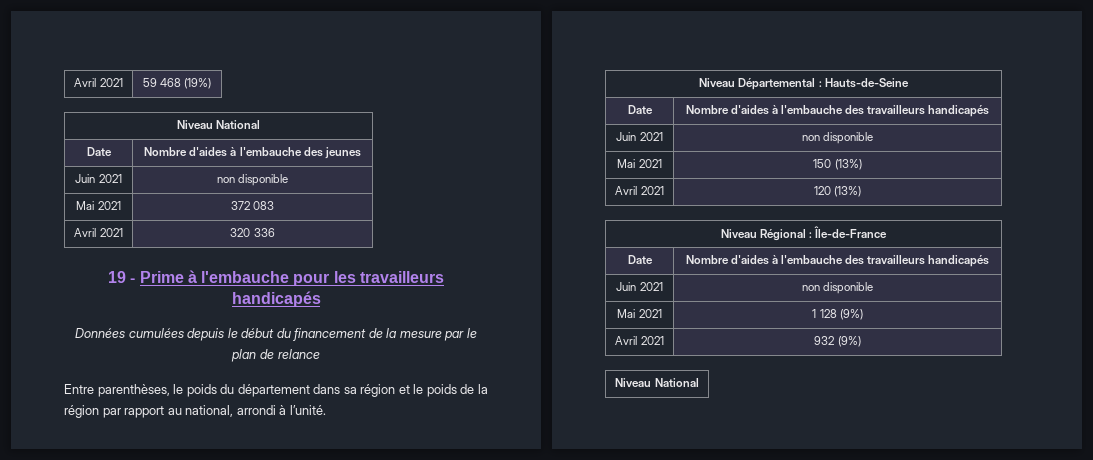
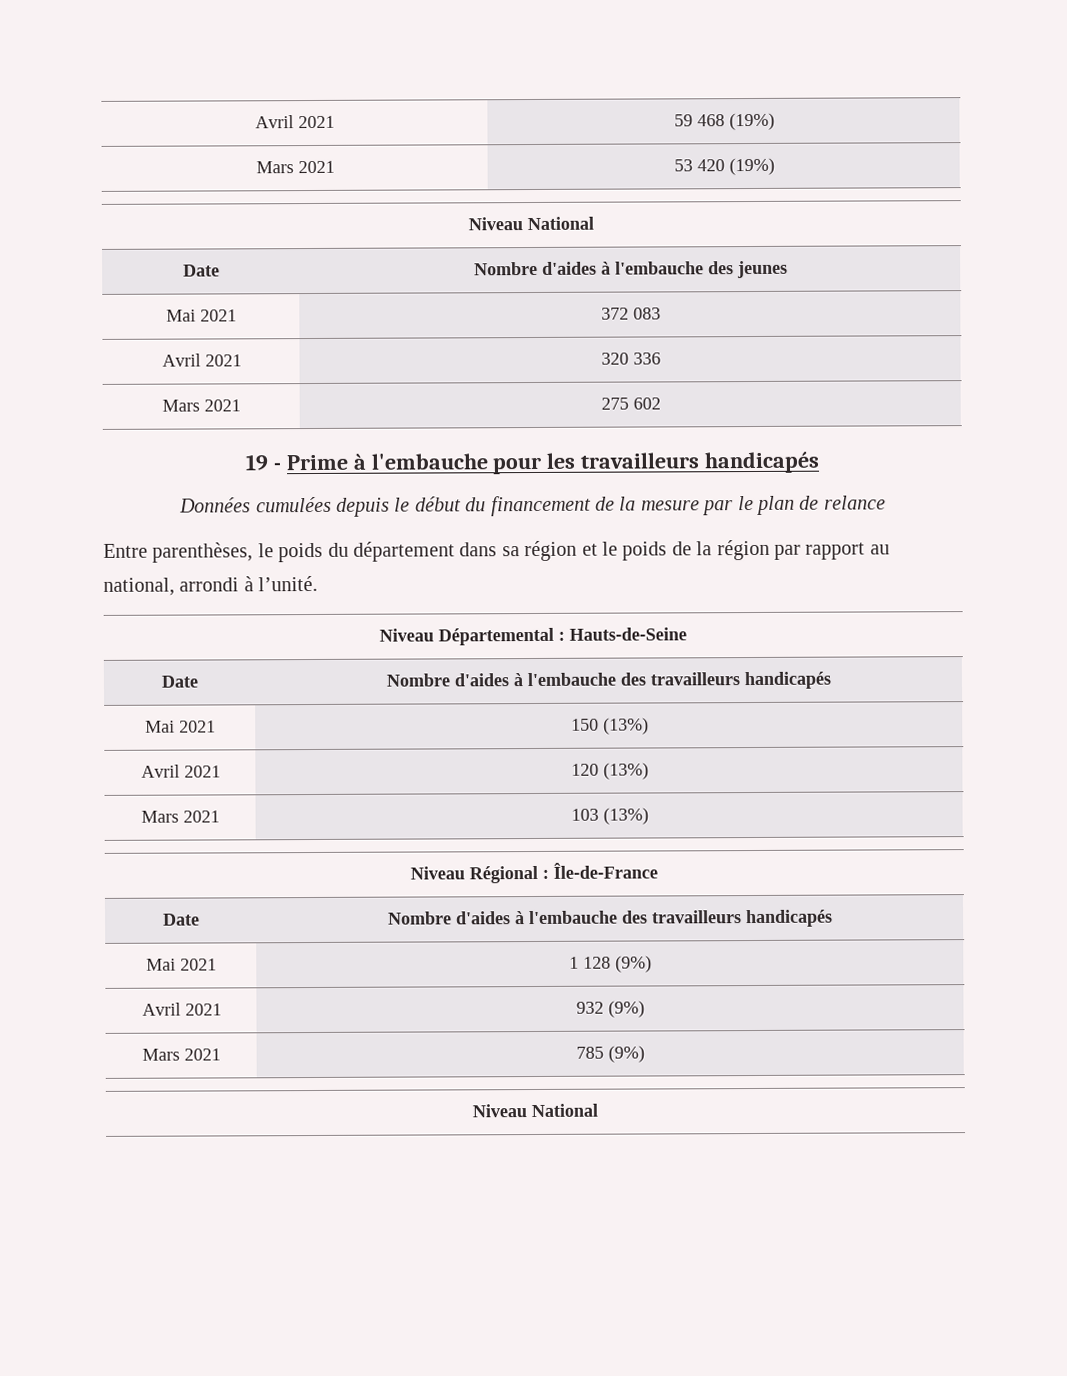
(212, 83) none -> [255,160,335,174] [673,157,775,176] // Mars 2021 | 53 420 (19%)
[75,174,122,183] [216,174,289,186] // Juin 2021 | non disponible -> (788, 269) none
(275, 232) none -> [162,399,241,412] [600,397,661,410] // Mars 2021 | 275 602
[616,132,663,141] [801,132,874,144] // Juin 2021 | non disponible -> (832, 680) none
(862, 191) none -> [141,810,220,823] [570,807,649,825] // Mars 2021 | 103 (13%)
[616,282,663,291] [801,282,874,294] // Juin 2021 | non disponible -> (833, 918) none
(861, 341) none -> [142,1048,221,1061] [576,1045,645,1063] // Mars 2021 | 785 (9%)

